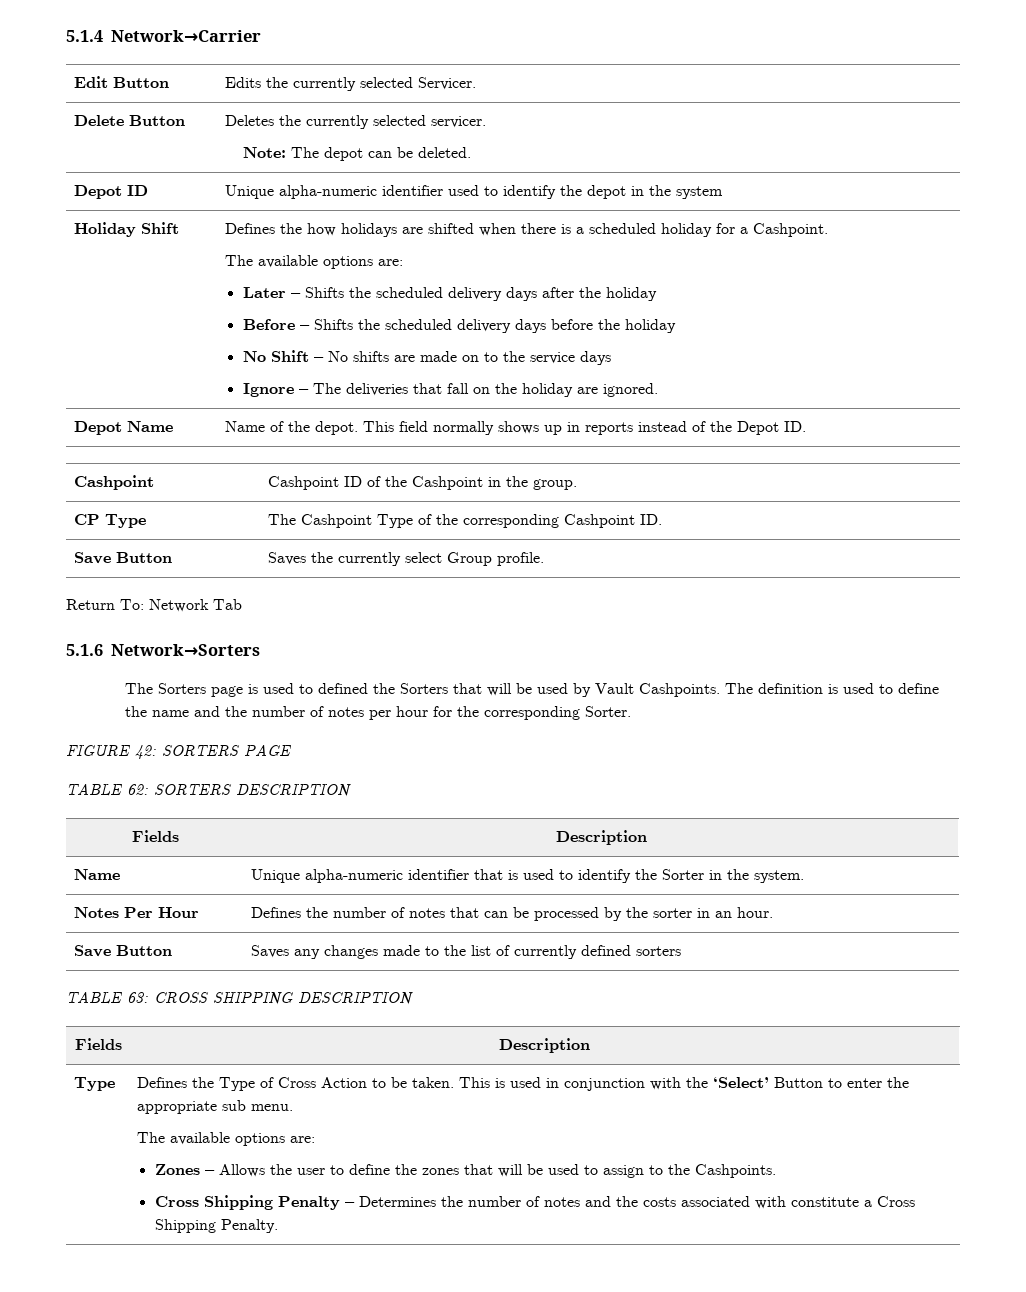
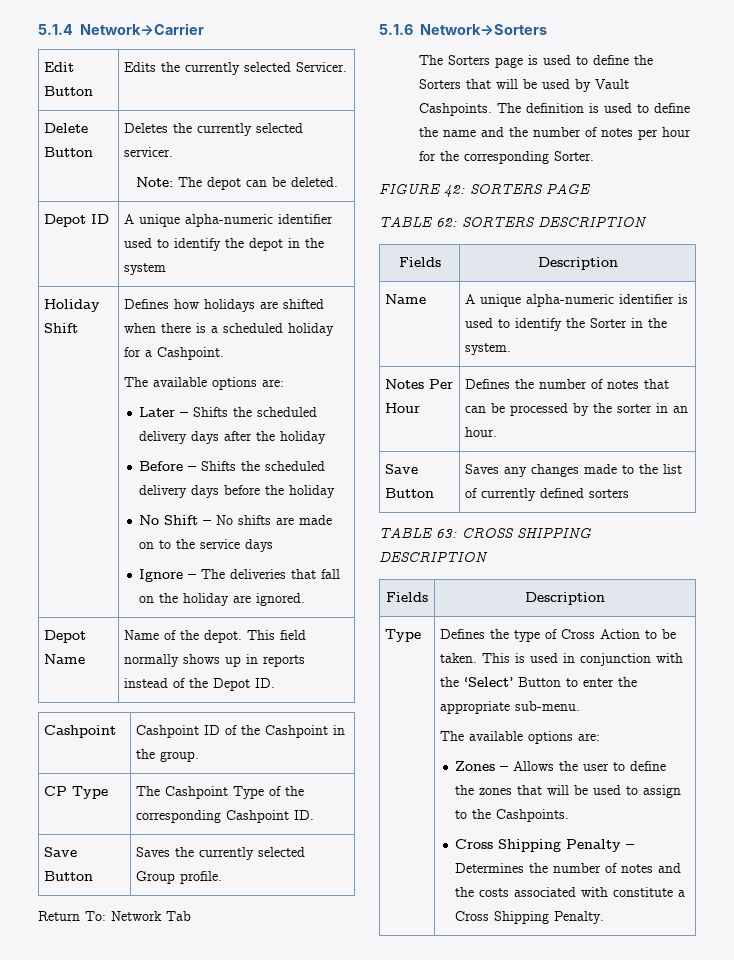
[224,185,274,199] Unique -> [124,214,181,227] A unique
[279,223,302,234] the -> (170, 304) none
[404,552,442,563] select -> [258,847,306,857] selected
[318,683,369,694] defined -> [593,55,630,65] define
[250,869,503,883] Unique alpha-numeric identifier that -> [465,294,675,307] A unique alpha-numeric identifier
[218,1077,255,1091] Type -> [514,630,541,642] type
[221,1100,293,1111] sub menu. -> [515,701,581,711] sub-menu.

